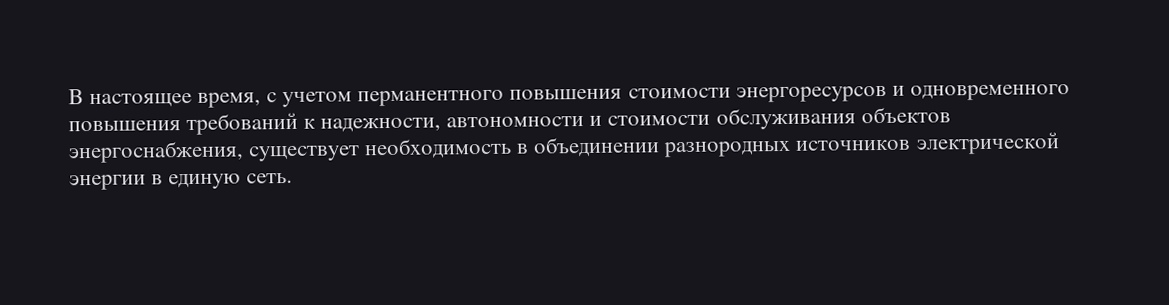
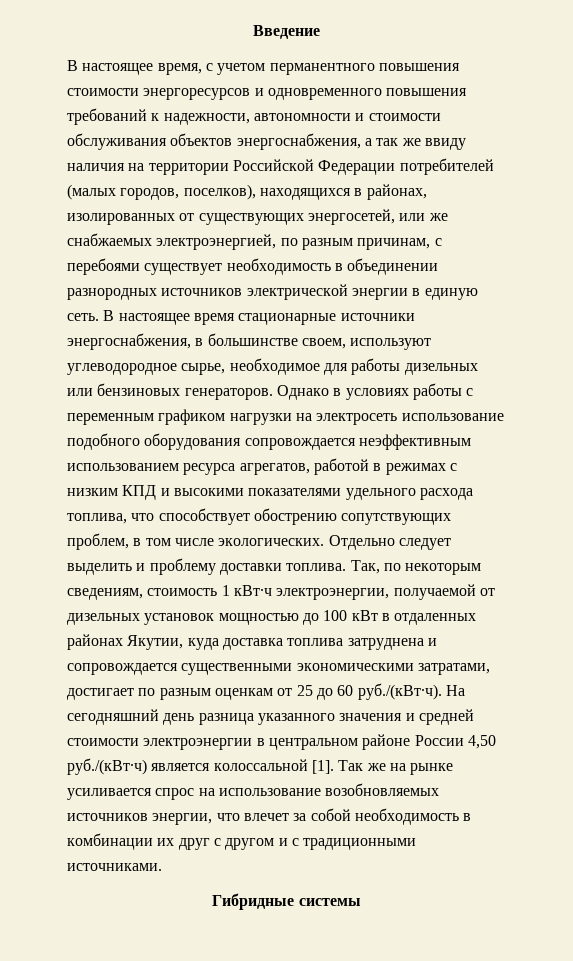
(68, 97) none -> [253,25,320,39] Введение //
(244, 152) none -> [364,138,466,150] [67,158,494,175] [67,184,427,200] [67,209,448,225] [67,233,442,250] [67,258,140,275] а так же ввиду наличия на территории Российской Федерации потребителей (малых городов, поселков), находящихся в районах, изолированных от существующих энергосетей, или же снабжаемых электроэнергией, по разным причинам, с перебоями
(294, 178) none -> [103,310,415,325] [67,333,432,350] [67,358,478,375] [67,383,474,400] [67,409,504,425] [67,433,471,450] [67,458,457,475] [67,485,473,500] [67,508,452,525] [67,533,451,550] [67,558,482,575] [67,584,495,600] [67,610,477,625] [67,634,437,650] [67,663,490,675] [67,683,465,700] [67,709,474,725] [67,734,496,750] [67,758,454,775] [67,783,440,800] [67,808,472,825] [67,833,417,850] [67,863,162,871] [212,893,361,910] В настоящее время стационарные источники энергоснабжения, в большинстве своем, используют углеводородное сырье, необходимое для работы дизельных или бензиновых генераторов. Однако в условиях работы с переменным графиком нагрузки на электросеть использование подобного оборудования сопровождается неэффективным использованием ресурса агрегатов, работой в режимах с низким КПД и высокими показателями удельного расхода топлива, что способствует обострению сопутствующих проблем, в том числе экологических. Отдельно следует выделить и проблему доставки топлива. Так, по некоторым сведениям, стоимость 1 кВт∙ч электроэнергии, получаемой от дизельных установок мощностью до 100 кВт в отдаленных районах Якутии, куда доставка топлива затруднена и сопровождается существенными экономическими затратами, достигает по разным оценкам от 25 до 60 руб./(кВт∙ч). На сегодняшний день разница указанного значения и средней стоимости электроэнергии в центральном районе России 4,50 руб./(кВт∙ч) является колоссальной [1]. Так же на рынке усиливается спрос на использование возобновляемых источников энергии, что влечет за собой необходимость в комбинации их друг с другом и с традиционными источниками. // Гибридные системы

